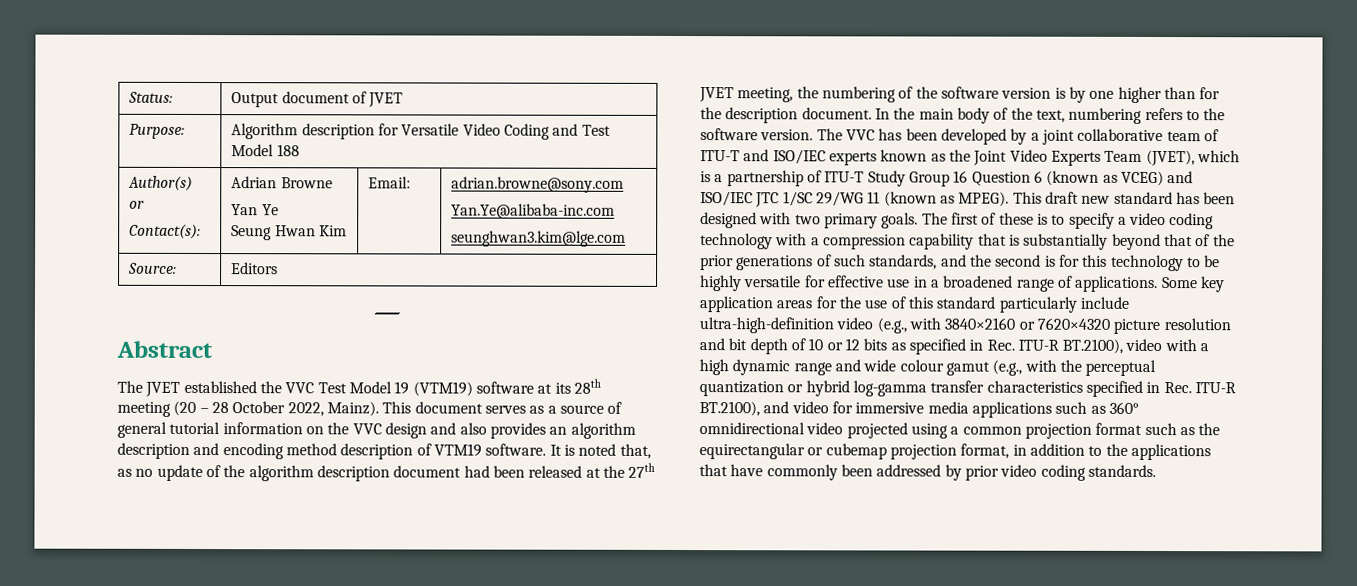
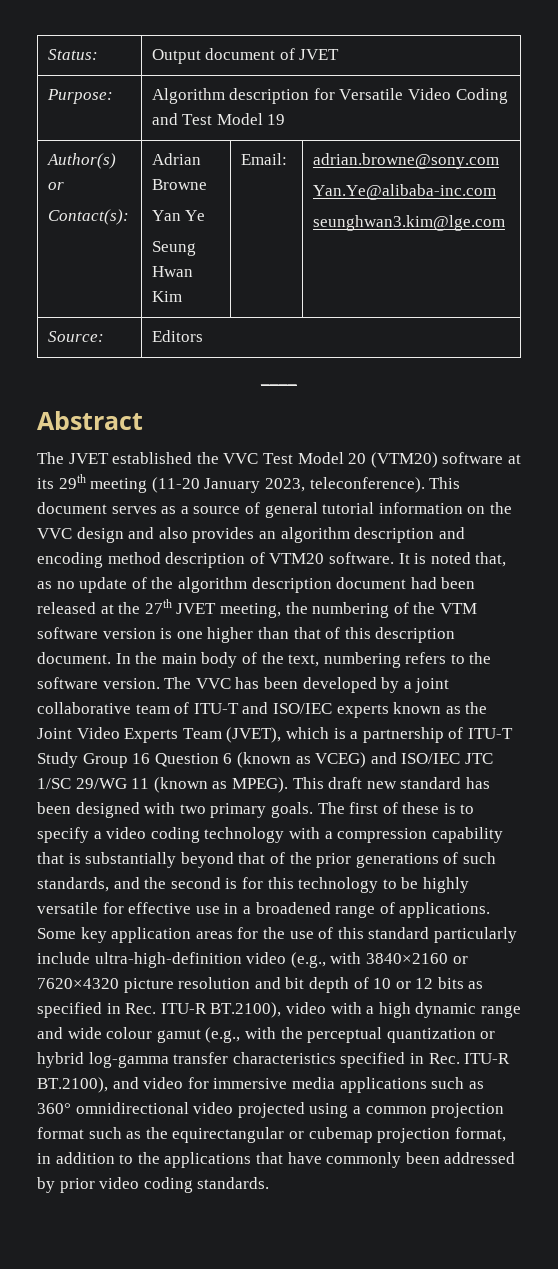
[276,144,300,157] 188 -> [267,114,286,125] 19
[394,381,473,397] 19 (VTM19) -> [348,452,438,468] 20 (VTM20)
[573,378,601,394] [117,400,379,417] 28th meeting (20 – 28 October 2022, Mainz). -> [58,474,425,493] 29th meeting (11-20 January 2023, teleconference).
[433,443,482,457] VTM19 -> [269,553,325,564] VTM20
(938, 92) none -> [439,603,477,614] VTM
[1068,86,1086,103] by -> (173, 633) none
[1199,87,1221,100] [700,107,722,120] for the -> [293,627,371,639] that of this

